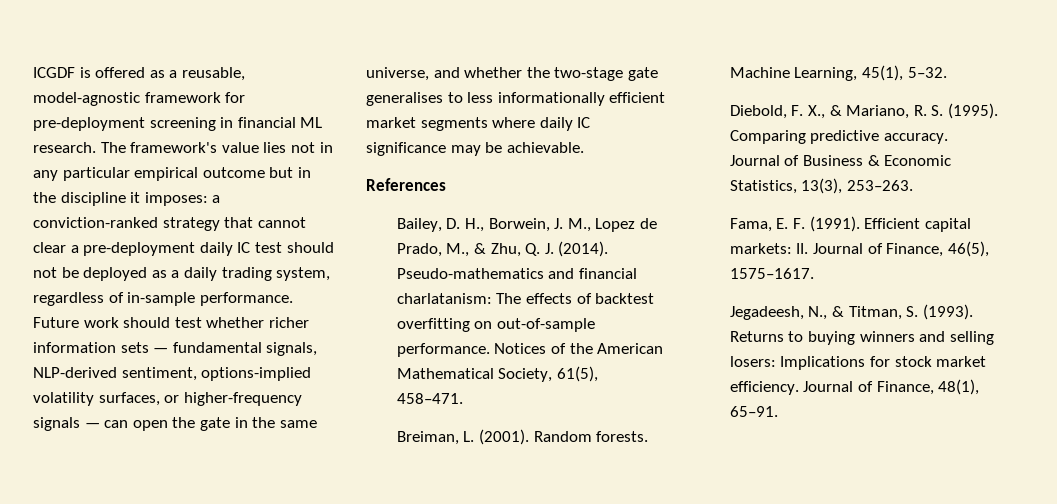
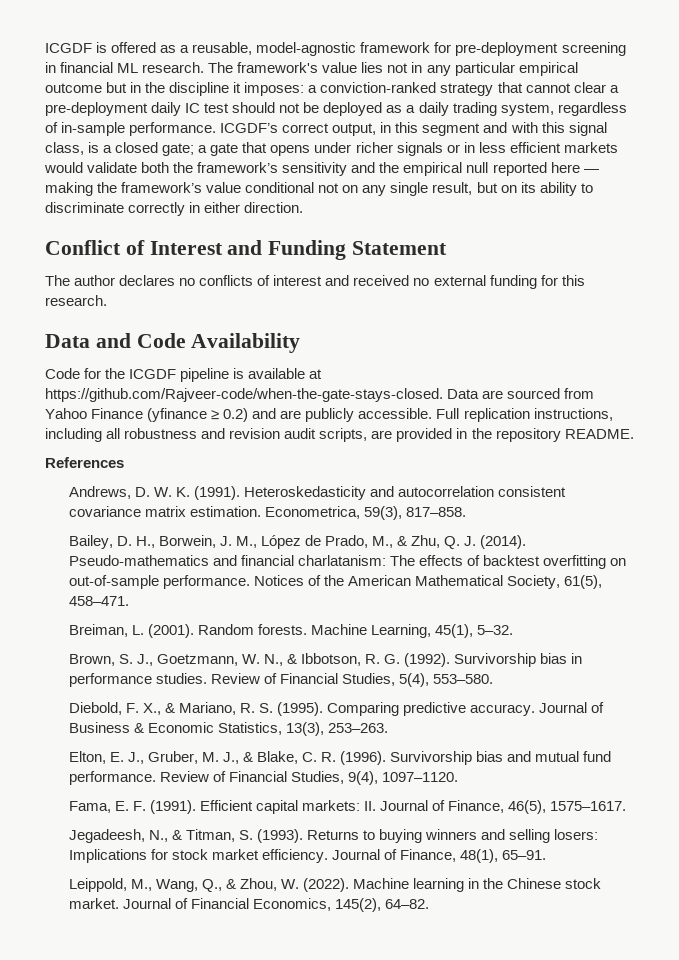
[33,317,309,328] [33,342,318,356] [33,367,312,381] [33,392,302,406] [33,417,317,431] [366,67,658,81] [366,92,666,106] [366,117,591,131] [366,142,584,156] [366,178,446,191] Future work should test whether richer information sets — fundamental signals, NLP-derived sentiment, options-implied volatility surfaces, or higher-frequency signals — can open the gate in the same universe, and whether the two-stage gate generalises to less informationally efficient market segments where daily IC significance may be achievable. // References -> [220,122,607,136] [45,142,618,156] [44,162,599,176] [45,182,593,196] [45,202,304,216] [45,240,448,260] [45,275,585,289] [45,295,107,306] [45,333,301,353] [45,368,323,382] [45,388,595,402] [45,408,613,422] [45,428,634,442] [45,457,124,468] [68,486,566,500] [68,506,466,520] ICGDF’s correct output, in this segment and with this signal class, is a closed gate; a gate that opens under richer signals or in less efficient markets would validate both the framework’s sensitivity and the empirical null reported here — making the framework’s value conditional not on any single result, but on its ability to discriminate correctly in either direction. // Conflict of Interest and Funding Statement // The author declares no conflicts of interest and received no external funding for this research. // Data and Code Availability // Code for the ICGDF pipeline is available at https://github.com/Rajveer-code/when-the-gate-stays-closed. Data are sourced from Yahoo Finance (yfinance ≥ 0.2) and are publicly accessible. Full replication instructions, including all robustness and revision audit scripts, are provided in the repository README. // References // Andrews, D. W. K. (1991). Heteroskedasticity and autocorrelation consistent covariance matrix estimation. Econometrica, 59(3), 817–858.
[595,218,636,232] Lopez -> [260,535,301,549] López
(947, 72) none -> [68,653,583,667] [68,673,493,687] // Brown, S. J., Goetzmann, W. N., & Ibbotson, R. G. (1992). Survivorship bias in performance studies. Review of Financial Studies, 5(4), 553–580.
(913, 185) none -> [68,751,612,765] [68,771,458,785] // Elton, E. J., Gruber, M. J., & Blake, C. R. (1996). Survivorship bias and mutual fund performance. Review of Financial Studies, 9(4), 1097–1120.
(778, 411) none -> [68,878,602,892] [68,898,429,912] // Leippold, M., Wang, Q., & Zhou, W. (2022). Machine learning in the Chinese stock market. Journal of Financial Economics, 145(2), 64–82.

